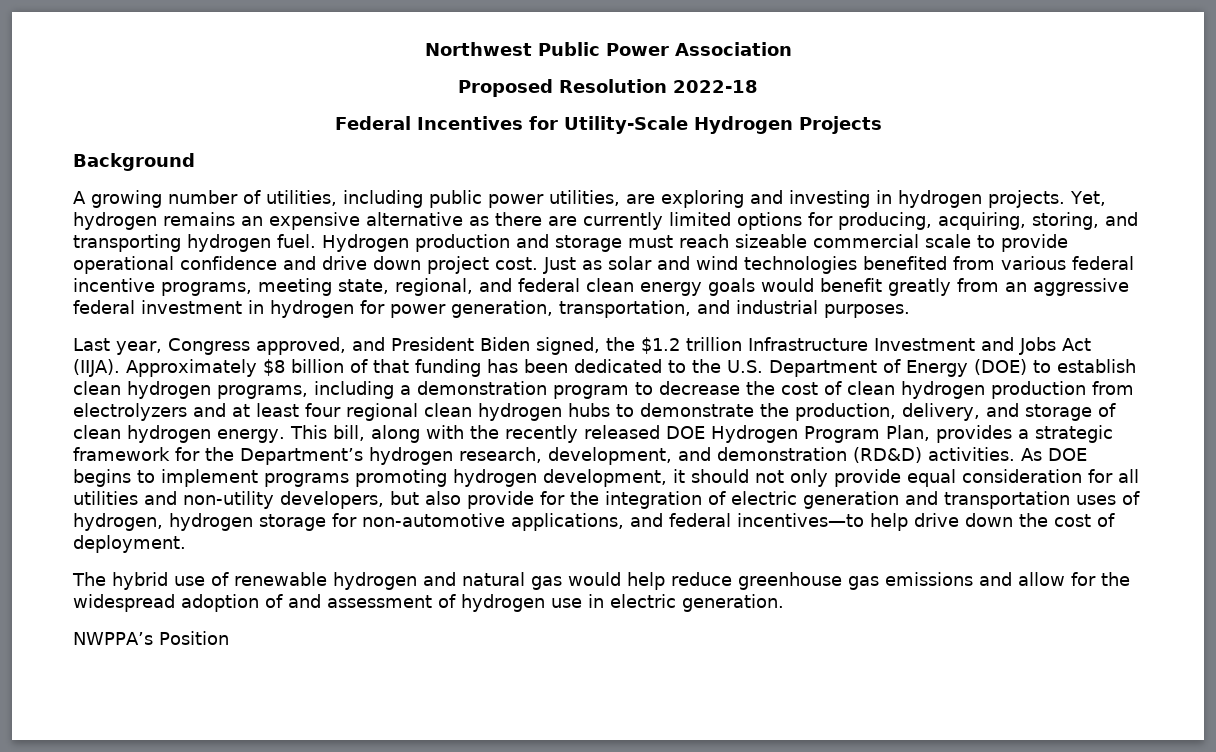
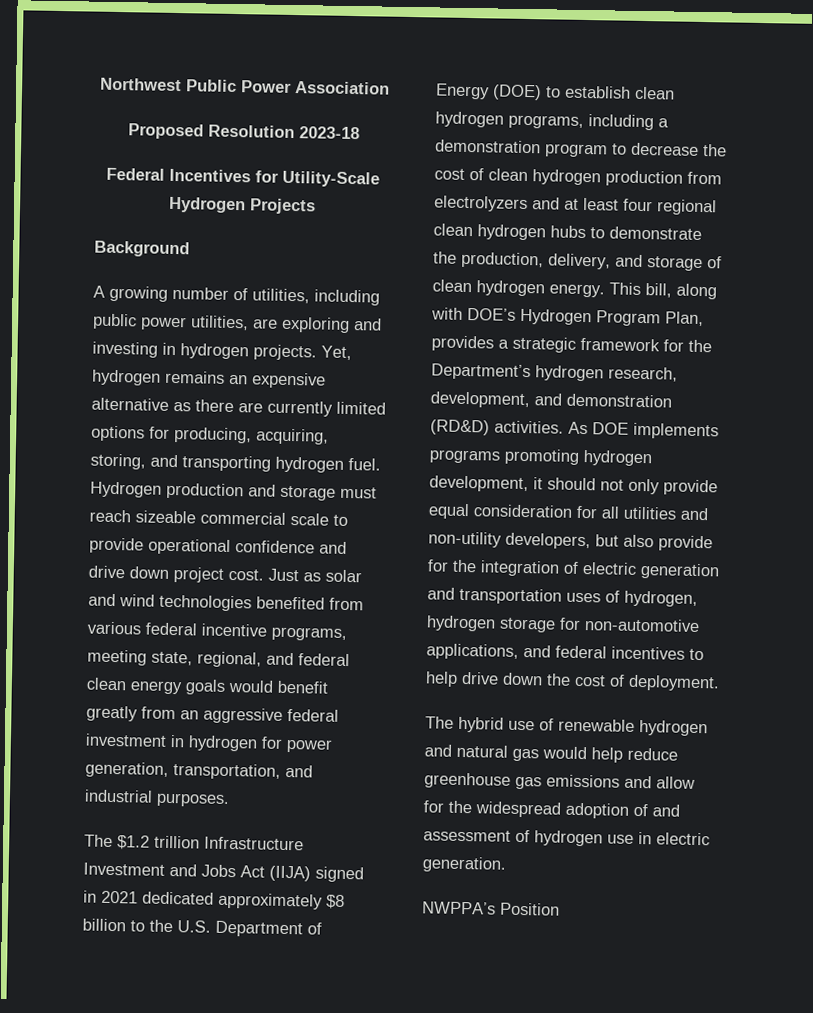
[673,80,758,93] 2022-18 -> [298,126,360,140] 2023-18
[73,337,635,355] Last year, Congress approved, and President Biden signed, the -> [84,834,113,848] The
[73,359,662,377] (IIJA). Approximately $8 billion of that funding has been dedicated -> [269,865,364,883] [83,890,345,910] [82,918,126,932] (IIJA) signed in 2021 dedicated approximately $8 billion
[469,425,705,443] the recently released DOE -> [467,308,516,321] DOE’s
[73,469,258,487] begins to implement -> [633,422,719,440] implements
[737,513,864,527] incentives—to -> [611,646,704,661] incentives to

